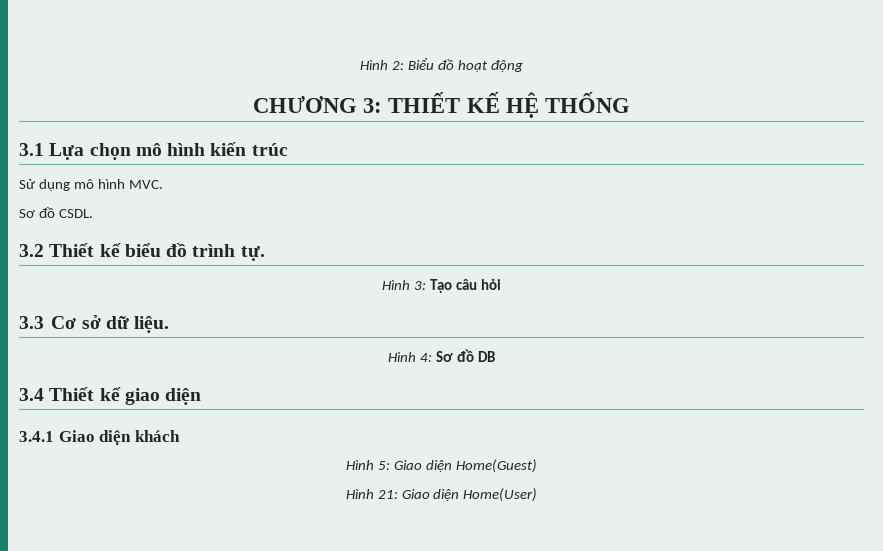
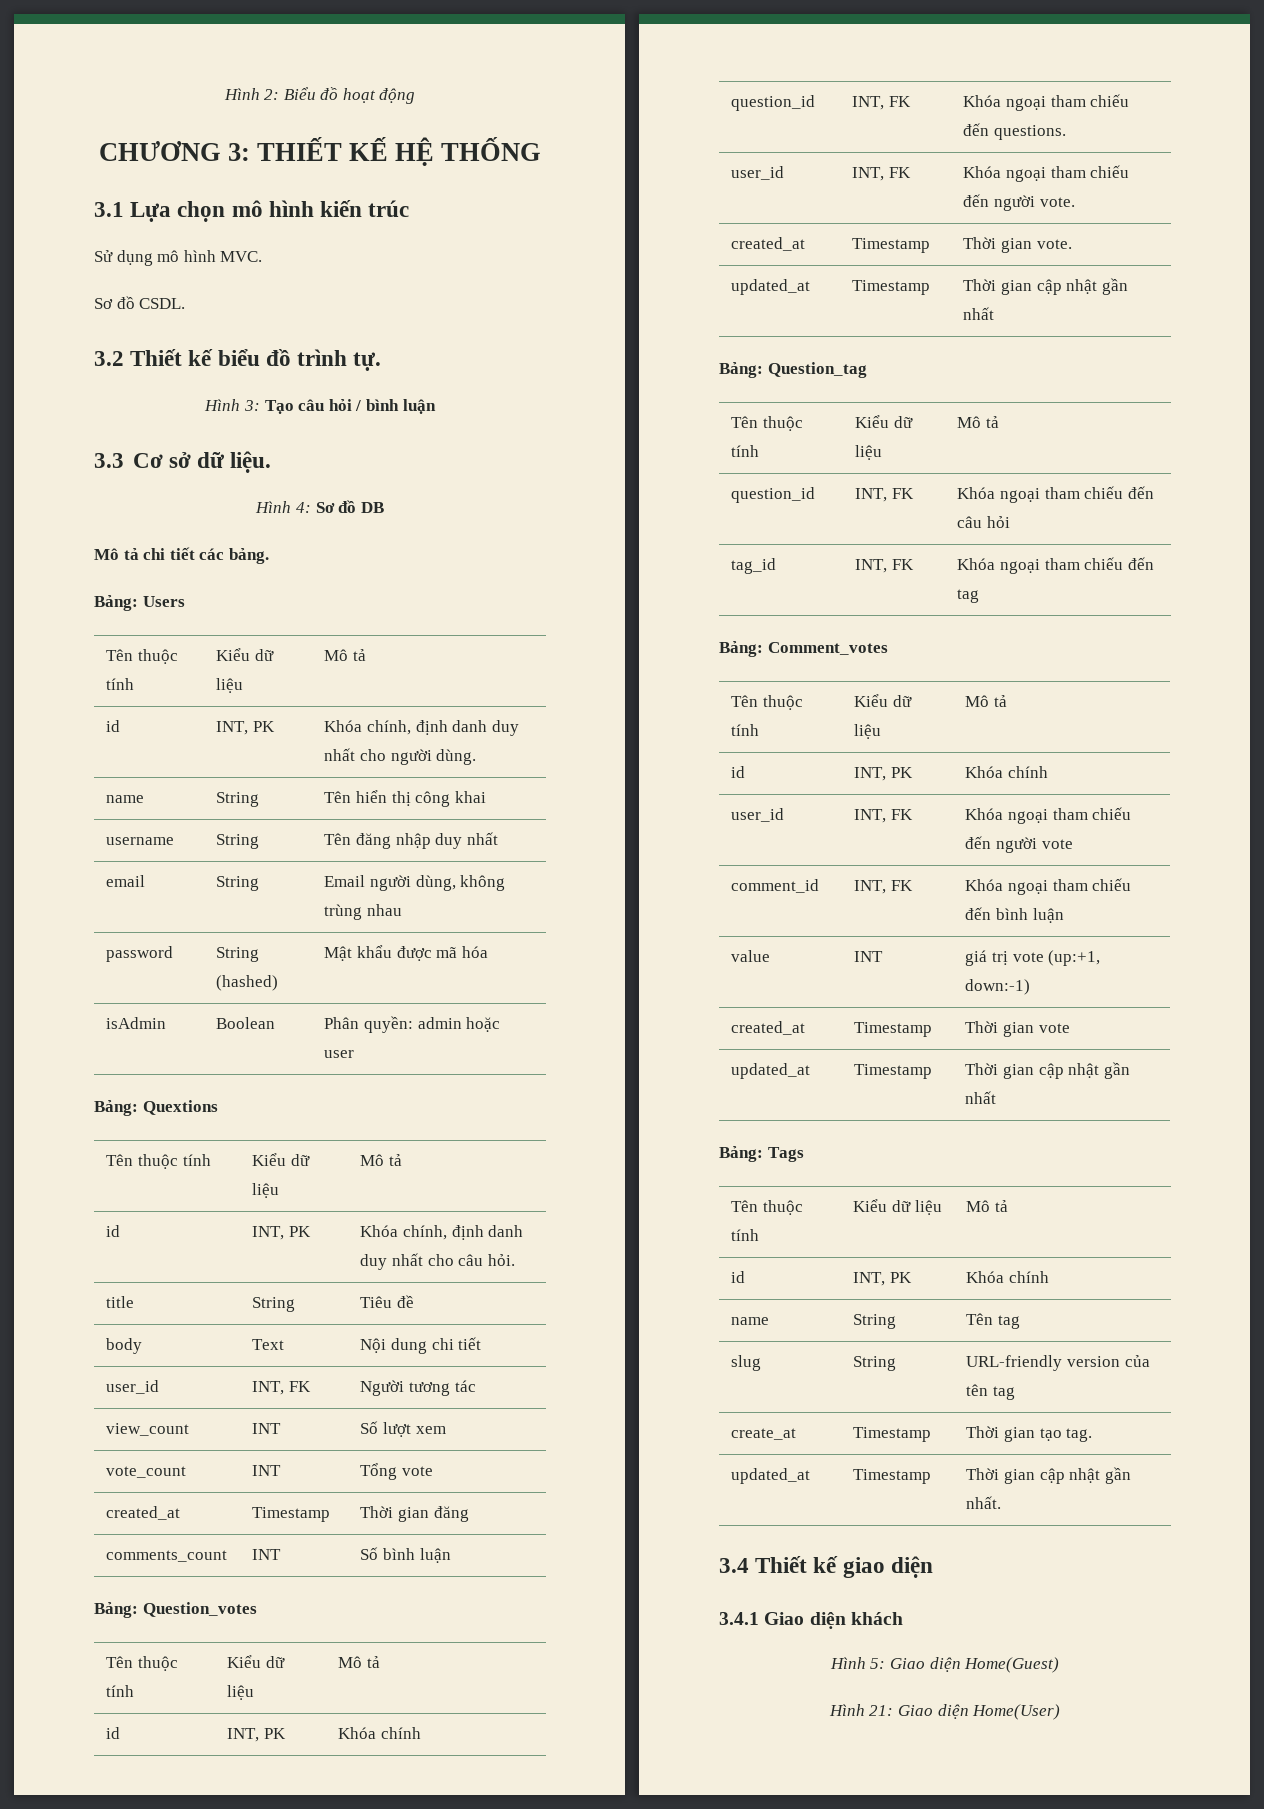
(501, 284) none -> [355,399,436,414] / bình luận
(495, 356) none -> [94,547,269,564] [94,595,185,611] [106,649,179,664] [106,678,135,690] [216,648,275,661] [216,678,244,693] [324,649,367,661] [106,720,121,732] [216,721,276,735] [324,720,519,736] [324,748,477,765] [106,795,145,803] [216,792,260,807] [324,790,486,807] [106,837,175,845] [216,834,260,849] [324,832,498,849] [106,875,146,887] [216,876,260,891] [324,875,506,891] [324,904,403,920] [106,946,174,962] [216,947,260,962] [216,975,279,991] [324,945,488,961] [106,1017,167,1029] [216,1017,276,1029] [324,1016,501,1033] [324,1050,355,1058] [94,1100,218,1116] [106,1154,211,1169] [252,1153,311,1166] [252,1183,280,1198] [360,1154,403,1166] [106,1225,121,1237] [252,1226,312,1240] [360,1225,524,1240] [360,1253,515,1270] [106,1296,135,1308] [252,1297,296,1312] [360,1295,415,1308] [106,1338,143,1354] [252,1339,285,1350] [360,1337,482,1354] [106,1380,160,1394] [252,1381,312,1395] [360,1380,476,1396] [106,1423,190,1436] [252,1423,282,1434] [360,1421,446,1437] [106,1466,187,1478] [252,1465,282,1476] [360,1463,434,1480] [106,1506,181,1520] [252,1507,331,1522] [360,1506,469,1522] [106,1550,228,1562] [252,1549,282,1560] [360,1547,451,1563] [94,1602,257,1618] [106,1656,179,1671] [106,1685,135,1697] [227,1655,286,1668] [227,1685,255,1700] [338,1656,381,1668] [106,1727,121,1739] [227,1728,287,1742] [338,1727,422,1739] [731,95,816,111] [852,96,912,110] [963,94,1130,111] [963,123,1067,140] [731,166,785,180] [852,167,912,181] [963,165,1130,182] [963,194,1075,211] [731,237,806,251] [852,238,931,253] [963,237,1072,253] [731,279,811,295] [852,280,931,295] [963,278,1128,295] [963,307,995,320] [719,362,867,378] [731,416,804,431] [731,445,760,457] [855,415,914,428] [855,445,883,460] [957,416,1000,428] [731,487,816,503] [855,488,915,502] [957,486,1154,503] [957,516,1011,528] [731,558,777,574] [855,559,915,573] [957,557,1154,574] [957,589,980,603] [719,641,888,657] [731,695,804,710] [731,724,760,736] [854,694,913,707] [854,724,882,739] [965,695,1008,707] [731,766,746,778] [854,767,914,781] [965,766,1049,778] [731,808,785,822] [854,809,914,823] [965,807,1132,824] [965,836,1073,853] [731,879,820,893] [854,880,914,894] [965,878,1132,895] [965,907,1064,923] [731,950,771,962] [854,951,884,962] [965,950,1101,966] [965,979,1031,995] [731,1021,806,1035] [854,1022,933,1037] [965,1021,1070,1037] [731,1063,811,1079] [854,1064,933,1079] [965,1062,1130,1079] [965,1091,997,1104] [719,1146,804,1162] [731,1200,804,1215] [731,1229,760,1241] [853,1199,942,1215] [966,1200,1009,1212] [731,1271,746,1283] [853,1272,913,1286] [966,1271,1050,1283] [731,1317,770,1325] [853,1314,897,1329] [966,1313,1021,1329] [731,1355,762,1371] [853,1356,897,1371] [966,1355,1150,1371] [966,1384,1016,1400] [731,1428,797,1440] [853,1427,932,1442] [966,1426,1093,1442] [731,1468,811,1484] [853,1469,932,1484] [966,1467,1131,1484] [966,1496,1002,1509] // Mô tả chi tiết các bảng. // Bảng: Users // Tên thuộc tính | Kiểu dữ liệu | Mô tả // id | INT, PK | Khóa chính, định danh duy nhất cho người dùng. // name | String | Tên hiển thị công khai // username | String | Tên đăng nhập duy nhất // email | String | Email người dùng, không trùng nhau // password | String (hashed) | Mật khẩu được mã hóa // isAdmin | Boolean | Phân quyền: admin hoặc user // Bảng: Quextions // Tên thuộc tính | Kiểu dữ liệu | Mô tả // id | INT, PK | Khóa chính, định danh duy nhất cho câu hỏi. // title | String | Tiêu đề // body | Text | Nội dung chi tiết // user_id | INT, FK | Người tương tác // view_count | INT | Số lượt xem // vote_count | INT | Tổng vote // created_at | Timestamp | Thời gian đăng // comments_count | INT | Số bình luận // Bảng: Question_votes // Tên thuộc tính | Kiểu dữ liệu | Mô tả // id | INT, PK | Khóa chính // question_id | INT, FK | Khóa ngoại tham chiếu đến questions. // user_id | INT, FK | Khóa ngoại tham chiếu đến người vote. // created_at | Timestamp | Thời gian vote. // updated_at | Timestamp | Thời gian cập nhật gần nhất // Bảng: Question_tag // Tên thuộc tính | Kiểu dữ liệu | Mô tả // question_id | INT, FK | Khóa ngoại tham chiếu đến câu hỏi // tag_id | INT, FK | Khóa ngoại tham chiếu đến tag // Bảng: Comment_votes // Tên thuộc tính | Kiểu dữ liệu | Mô tả // id | INT, PK | Khóa chính // user_id | INT, FK | Khóa ngoại tham chiếu đến người vote // comment_id | INT, FK | Khóa ngoại tham chiếu đến bình luận // value | INT | giá trị vote (up:+1, down:-1) // created_at | Timestamp | Thời gian vote // updated_at | Timestamp | Thời gian cập nhật gần nhất // Bảng: Tags // Tên thuộc tính | Kiểu dữ liệu | Mô tả // id | INT, PK | Khóa chính // name | String | Tên tag // slug | String | URL-friendly version của tên tag // create_at | Timestamp | Thời gian tạo tag. // updated_at | Timestamp | Thời gian cập nhật gần nhất.

